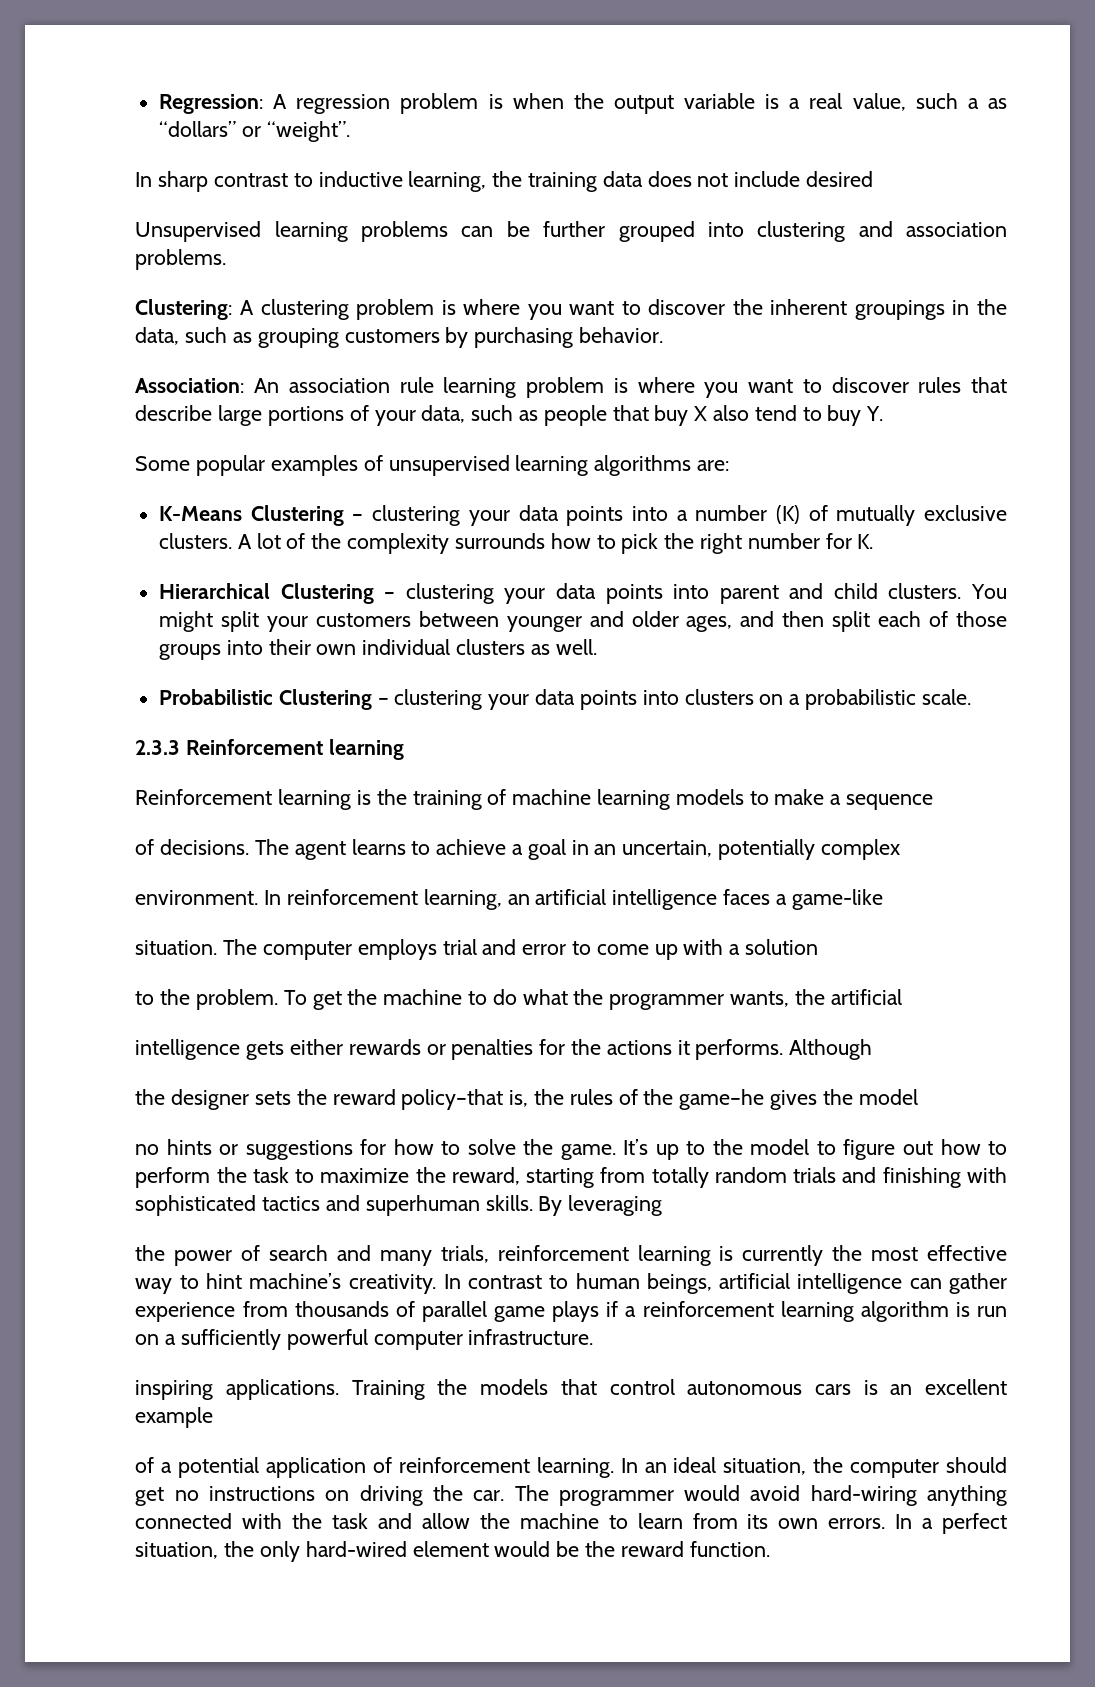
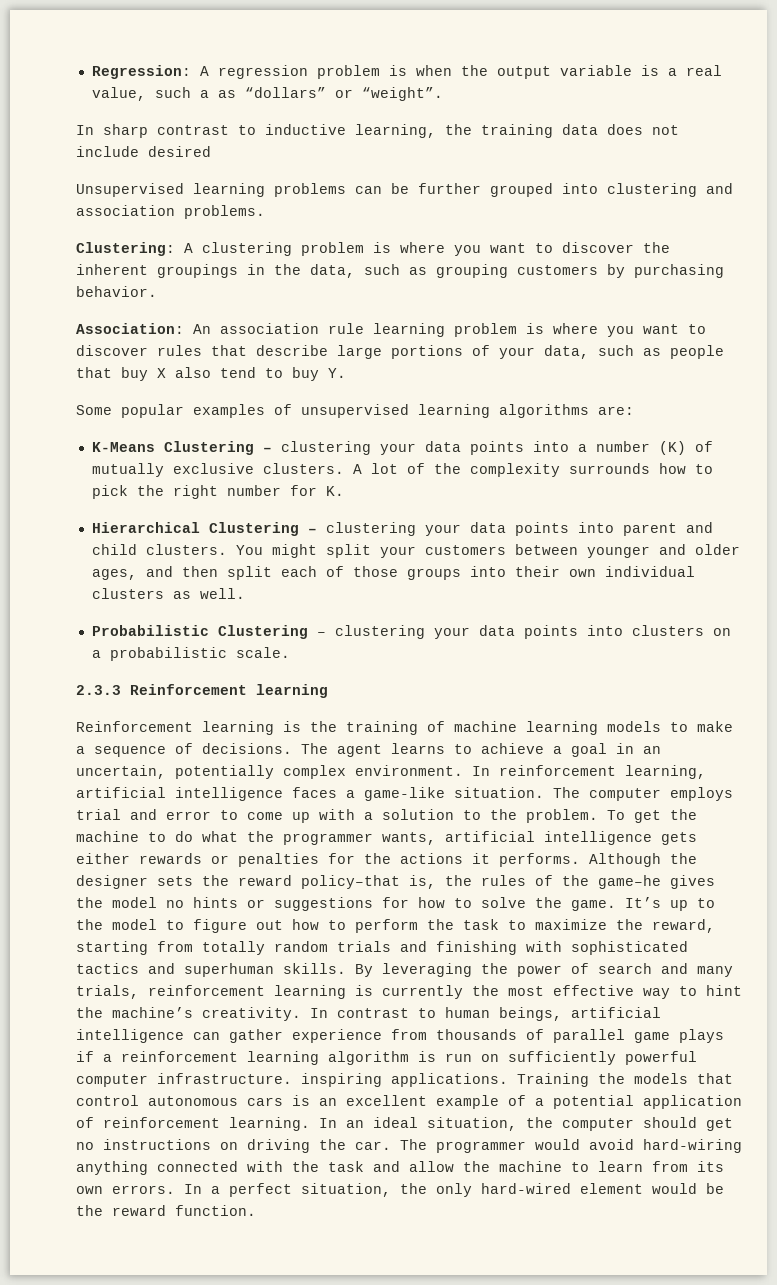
(934, 802) // -> (166, 751) none
(900, 849) // -> (346, 772) none
[507,894,530,905] an -> (706, 772) none
(883, 899) // -> (445, 794) none
(819, 947) // -> (454, 814) none
[794,989,902,1005] the artificial // -> [444,831,535,842] artificial
(873, 1049) // -> (661, 860) none
(918, 1097) // -> (157, 902) none
(663, 1205) // -> (472, 970) none
(242, 1281) none -> [75,1007,103,1018] the
[165,1334,177,1345] a -> (499, 1058) none
(594, 1337) // -> (292, 1078) none
(214, 1417) // -> (499, 1102) none

